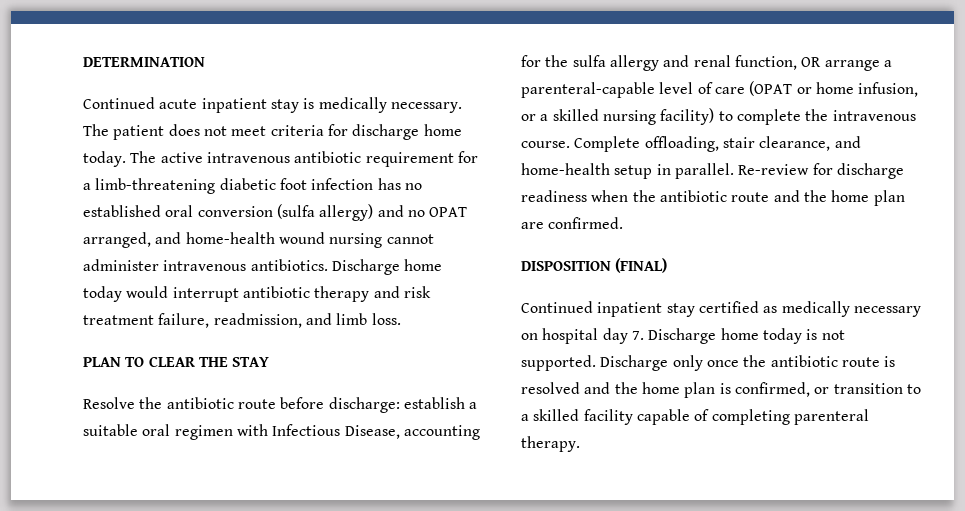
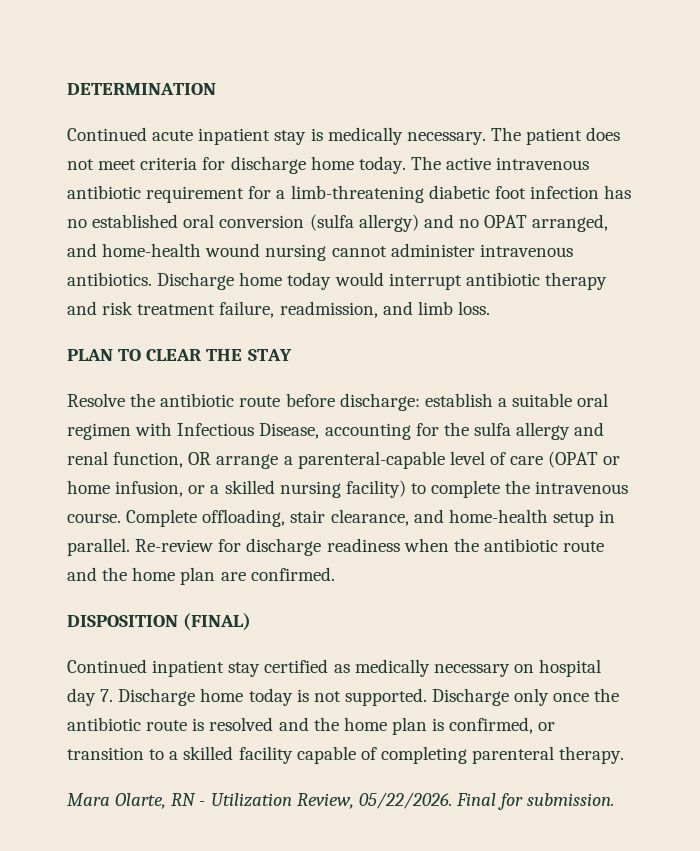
(580, 444) none -> [67,792,615,810] // Mara Olarte, RN - Utilization Review, 05/22/2026. Final for submission.

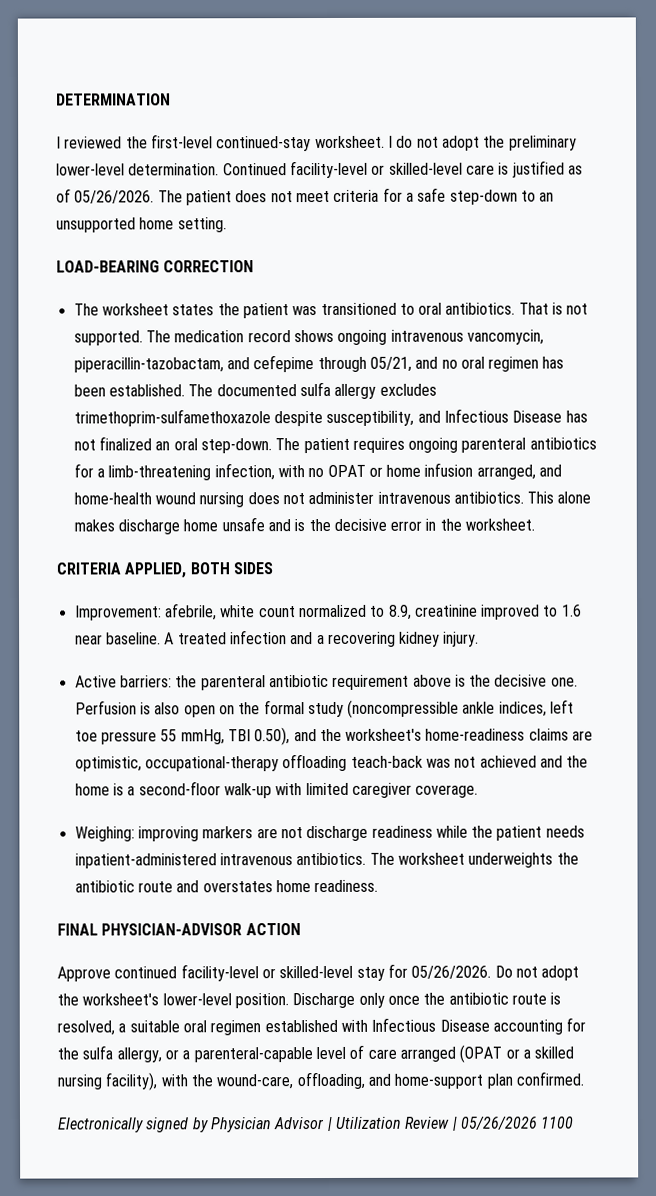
[67,127,486,145] Continued acute inpatient stay is medically necessary. -> [56,134,577,152] [56,160,583,179] [56,188,155,204] I reviewed the first-level continued-stay worksheet. I do not adopt the preliminary lower-level determination. Continued facility-level or skilled-level care is justified as of 05/26/2026.
[230,156,590,174] [67,185,632,203] [67,214,528,232] discharge home today. The active intravenous antibiotic requirement for a limb-threatening diabetic foot infection has no established oral conversion (sulfa allergy) and no OPAT -> [405,187,555,205] [56,217,227,233] [56,260,255,273] [73,302,589,319] [73,329,544,346] [73,355,565,373] [73,381,437,399] [73,408,588,427] [73,436,597,454] [73,462,474,481] a safe step-down to an unsupported home setting. // LOAD-BEARING CORRECTION // The worksheet states the patient was transitioned to oral antibiotics. That is not supported. The medication record shows ongoing intravenous vancomycin, piperacillin-tazobactam, and cefepime through 05/21, and no oral regimen has been established. The documented sulfa allergy excludes trimethoprim-sulfamethoxazole despite susceptibility, and Infectious Disease has not finalized an oral step-down. The patient requires ongoing parenteral antibiotics for a limb-threatening infection, with no OPAT or home infusion
[331,246,387,257] cannot -> [247,492,305,505] does not
[157,272,607,290] [67,301,490,318] [67,349,292,361] [67,393,609,411] [67,422,605,440] [67,451,621,469] [67,480,629,498] [67,509,616,527] [67,538,605,556] [67,567,335,585] [67,613,252,631] [67,659,602,677] [67,688,427,706] Discharge home today would interrupt antibiotic therapy and risk treatment failure, readmission, and limb loss. // PLAN TO CLEAR THE STAY // Resolve the antibiotic route before discharge: establish a suitable oral regimen with Infectious Disease, accounting for the sulfa allergy and renal function, OR arrange a parenteral-capable level of care (OPAT or home infusion, or a skilled nursing facility) to complete the intravenous course. Complete offloading, stair clearance, and home-health setup in parallel. Re-review for discharge readiness when the antibiotic route and the home plan are confirmed. // DISPOSITION (FINAL) // Continued inpatient stay certified as medically necessary on hospital day 7. Discharge home today is not supported. -> [527,491,592,504] [73,517,536,535] [56,562,273,579] [74,603,582,621] [74,630,480,648] [74,674,578,691] [74,699,575,718] [74,727,594,746] [74,753,589,772] [74,781,479,799] [74,825,585,842] [74,852,579,869] [74,879,379,893] [57,923,301,936] [57,963,580,982] [57,993,289,1009] This alone makes discharge home unsafe and is the decisive error in the worksheet. // CRITERIA APPLIED, BOTH SIDES // Improvement: afebrile, white count normalized to 8.9, creatinine improved to 1.6 near baseline. A treated infection and a recovering kidney injury. // Active barriers: the parenteral antibiotic requirement above is the decisive one. Perfusion is also open on the formal study (noncompressible ankle indices, left toe pressure 55 mmHg, TBI 0.50), and the worksheet's home-readiness claims are optimistic, occupational-therapy offloading teach-back was not achieved and the home is a second-floor walk-up with limited caregiver coverage. // Weighing: improving markers are not discharge readiness while the patient needs inpatient-administered intravenous antibiotics. The worksheet underweights the antibiotic route and overstates home readiness. // FINAL PHYSICIAN-ADVISOR ACTION // Approve continued facility-level or skilled-level stay for 05/26/2026. Do not adopt the worksheet's lower-level position.
[209,717,556,735] [67,746,625,764] [67,792,615,810] resolved and the home plan is confirmed, or transition to a skilled facility capable of completing parenteral therapy. // Mara Olarte, RN - Utilization Review, 05/22/2026. Final for submission. -> [57,1017,587,1036] [57,1044,575,1063] [57,1071,584,1091] [57,1116,575,1133] resolved, a suitable oral regimen established with Infectious Disease accounting for the sulfa allergy, or a parenteral-capable level of care arranged (OPAT or a skilled nursing facility), with the wound-care, offloading, and home-support plan confirmed. // Electronically signed by Physician Advisor | Utilization Review | 05/26/2026 1100

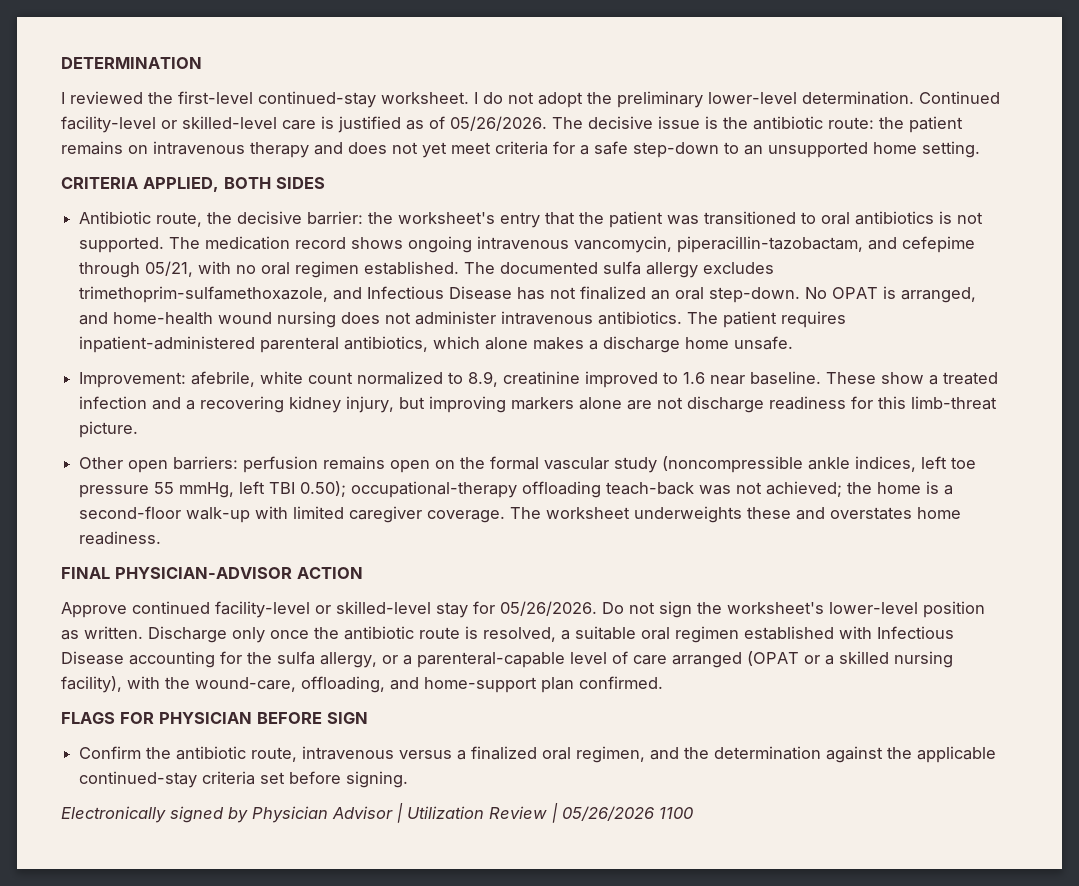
[185,190,293,206] patient does not -> [588,116,963,133] [61,141,447,158] decisive issue is the antibiotic route: the patient remains on intravenous therapy and does not yet
[56,260,255,273] [73,303,215,316] LOAD-BEARING CORRECTION // The worksheet states -> [61,177,325,192] [79,211,576,228] CRITERIA APPLIED, BOTH SIDES // Antibiotic route, the decisive barrier: the worksheet's entry that
[445,302,549,315] antibiotics. That -> [855,211,935,225] antibiotics
[415,356,439,369] and -> [198,261,232,274] with
[542,356,565,369] [73,384,106,397] has been -> (360, 269) none
[73,409,415,427] trimethoprim-sulfamethoxazole despite susceptibility, -> [79,286,329,303] trimethoprim-sulfamethoxazole,
[275,437,597,454] [73,462,474,481] The patient requires ongoing parenteral antibiotics for a limb-threatening infection, with no OPAT or home infusion -> [805,286,897,299] No OPAT is
[527,491,555,504] This -> [687,311,847,328] [79,336,481,353] The patient requires inpatient-administered parenteral antibiotics, which
(115, 525) none -> [589,340,599,350] a
[221,517,536,532] [56,562,273,579] unsafe and is the decisive error in the worksheet. // CRITERIA APPLIED, BOTH SIDES -> [734,336,794,350] unsafe.
[164,632,175,645] A -> [826,372,939,385] These show a
[443,631,480,647] [74,674,578,691] [74,700,181,715] injury. // Active barriers: the parenteral antibiotic requirement above is the decisive one. Perfusion is also -> [346,396,998,413] [79,421,139,438] [79,456,386,473] injury, but improving markers alone are not discharge readiness for this limb-threat picture. // Other open barriers: perfusion remains
(305, 707) none -> [544,457,610,470] vascular
[227,727,594,746] [74,756,142,772] TBI 0.50), and the worksheet's home-readiness claims are optimistic, -> [239,481,347,497] left TBI 0.50);
[479,755,563,768] achieved and -> [766,481,843,497] achieved;
[74,825,585,842] [74,852,579,869] [74,880,173,893] // Weighing: improving markers are not discharge readiness while the patient needs inpatient-administered intravenous antibiotics. The worksheet underweights the antibiotic route -> [510,506,792,523] The worksheet underweights these
[541,965,580,981] adopt -> [659,601,692,618] sign
[234,993,289,1009] position. -> [923,601,985,618] [61,626,143,640] position as written.
(584, 1078) none -> [61,712,368,724] [79,746,997,763] [79,771,409,788] // FLAGS FOR PHYSICIAN BEFORE SIGN // Confirm the antibiotic route, intravenous versus a finalized oral regimen, and the determination against the applicable continued-stay criteria set before signing.

